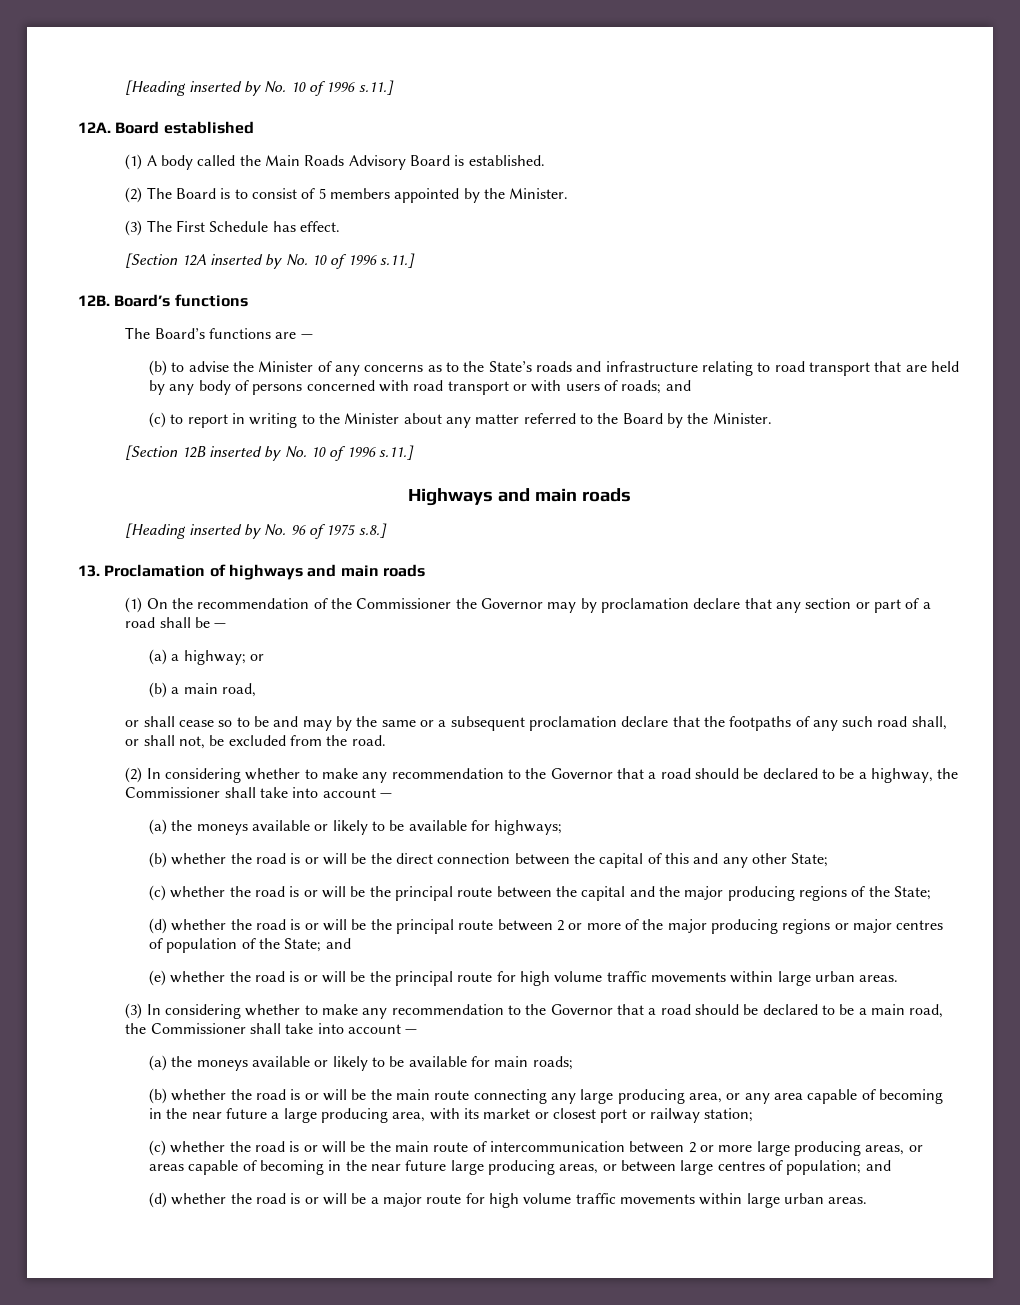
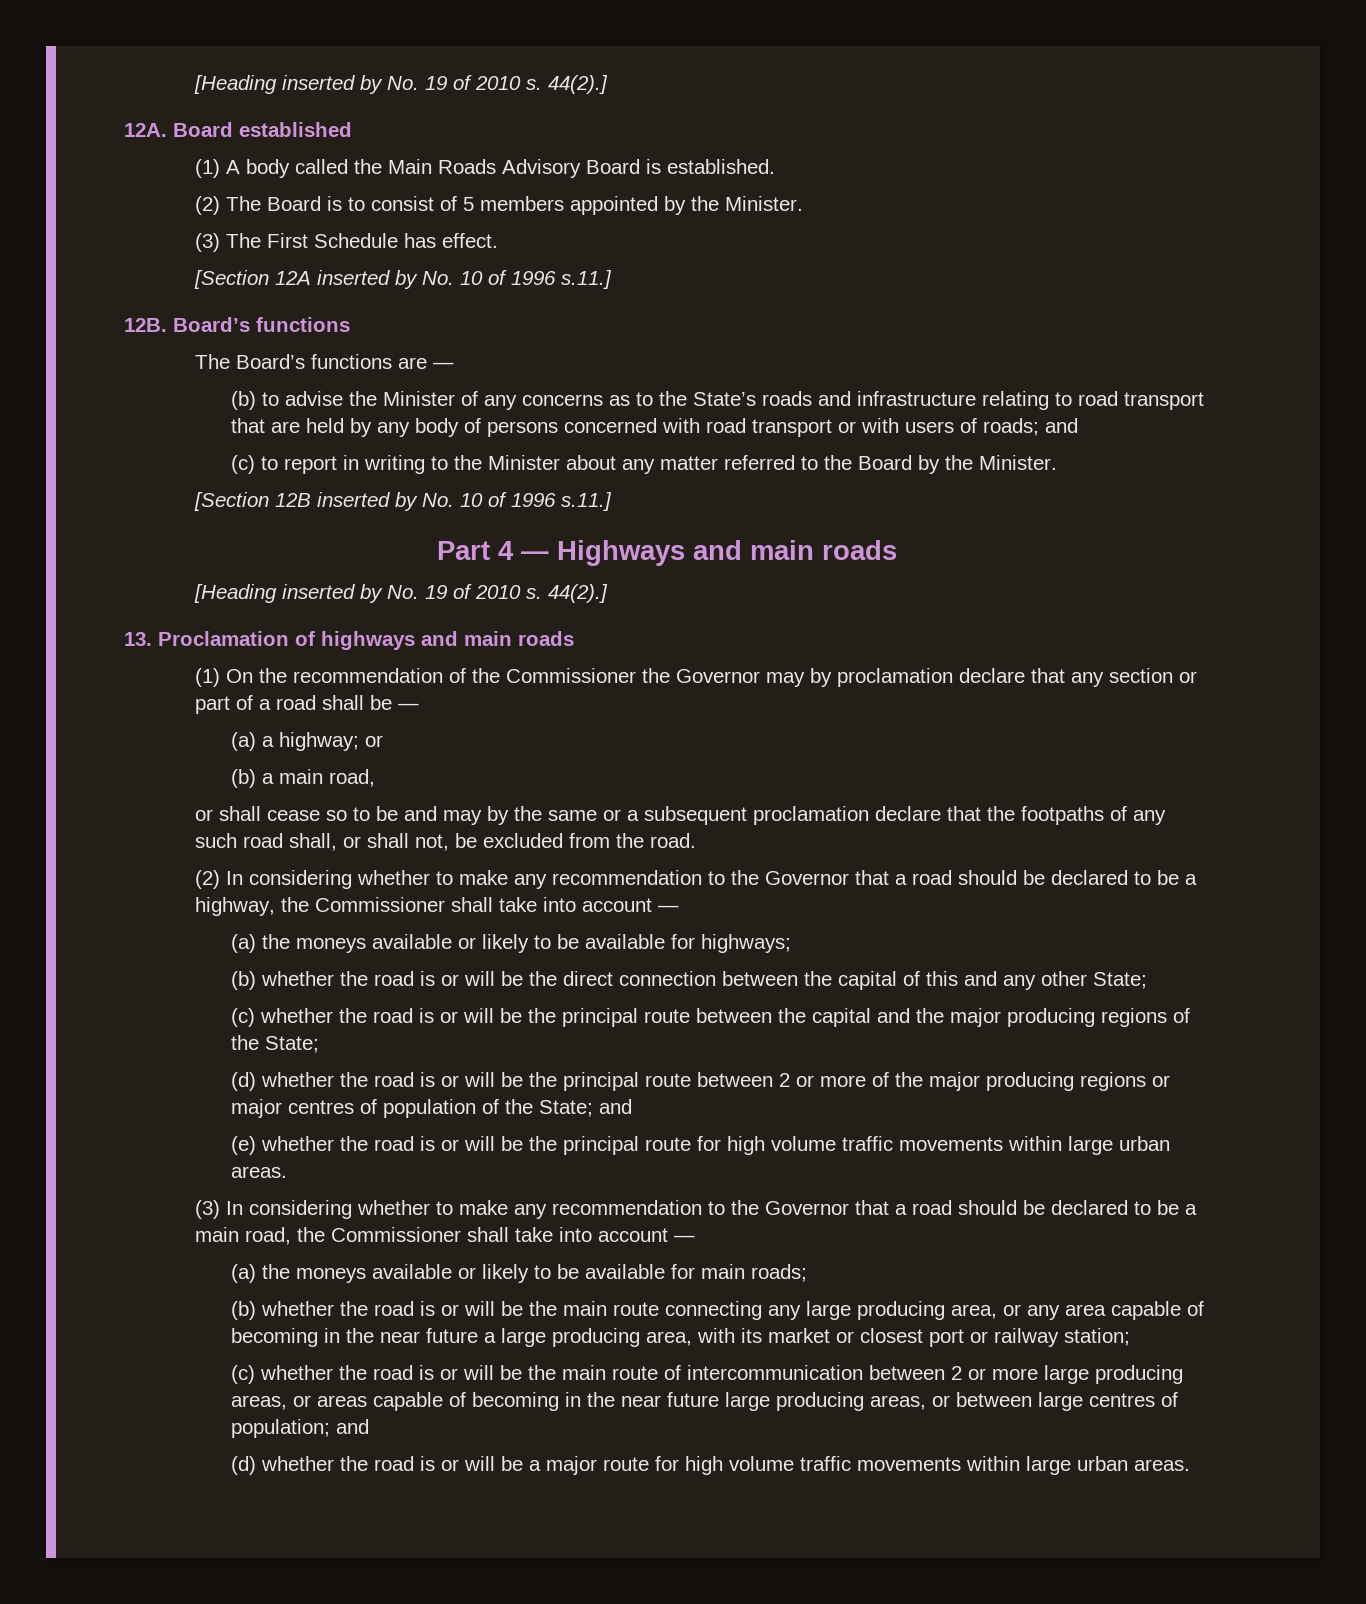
[125,80,394,96] [Heading inserted by No. 10 of 1996 s.11.] -> [194,75,609,94] [Heading inserted by No. 19 of 2010 s. 44(2).]
(414, 452) none -> [437,541,549,560] Part 4 —
[290,523,387,539] 96 of 1975 s.8.] -> [425,584,609,603] 19 of 2010 s. 44(2).]

